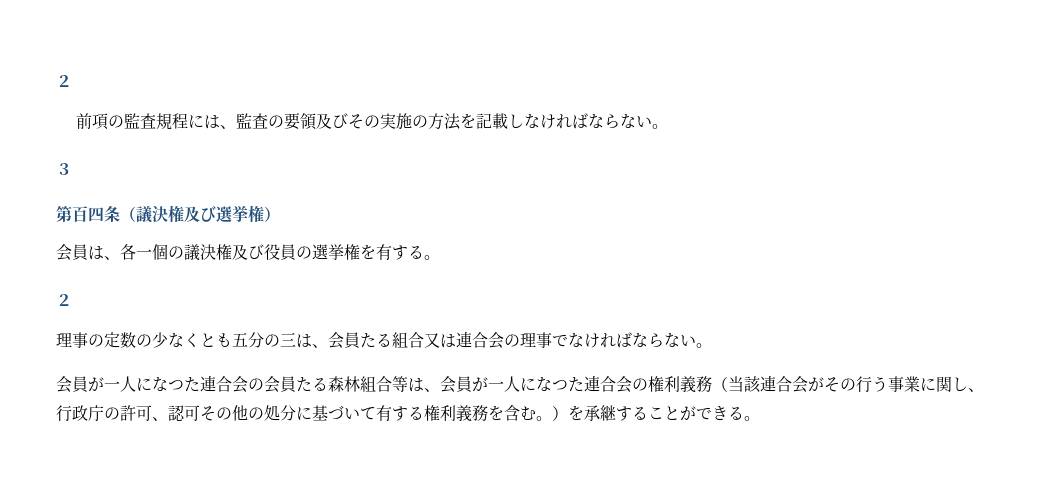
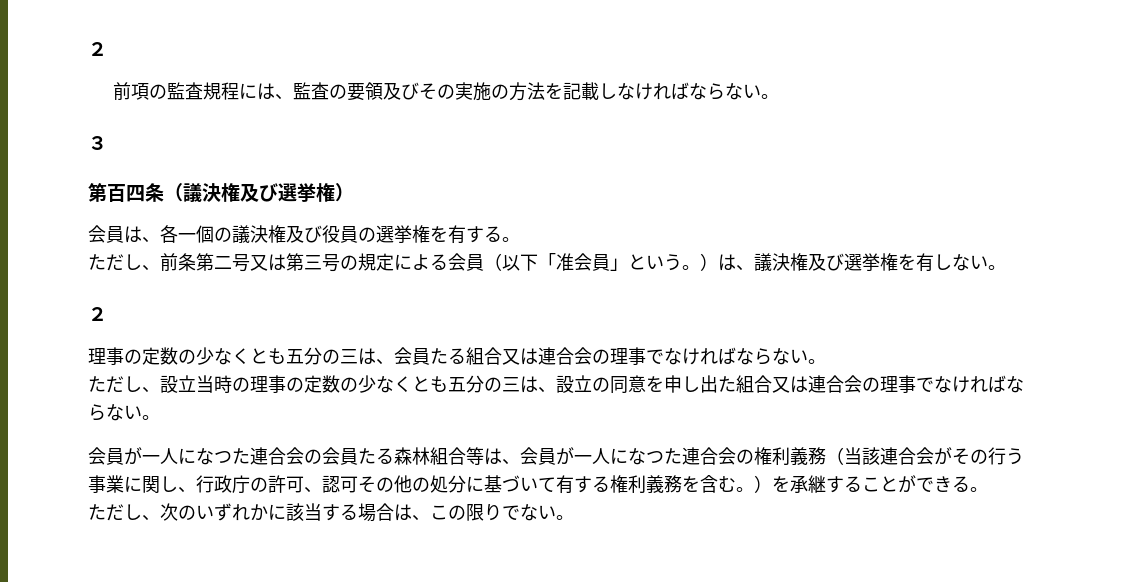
(440, 257) none -> [88,253,1006,272] // ただし、前条第二号又は第三号の規定による会員（以下「准会員」という。）は、議決権及び選挙権を有しない。
(712, 345) none -> [88,375,1024,394] [88,404,160,421] // ただし、設立当時の理事の定数の少なくとも五分の三は、設立の同意を申し出た組合又は連合会の理事でなければならない。
(760, 418) none -> [88,503,574,522] // ただし、次のいずれかに該当する場合は、この限りでない。

